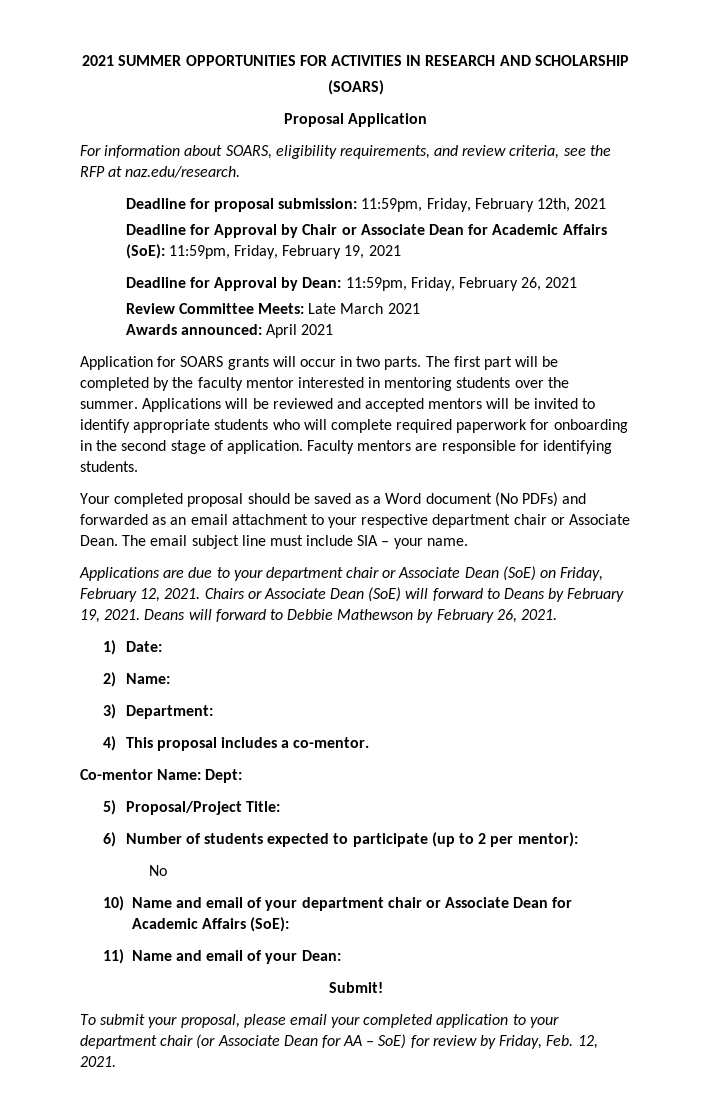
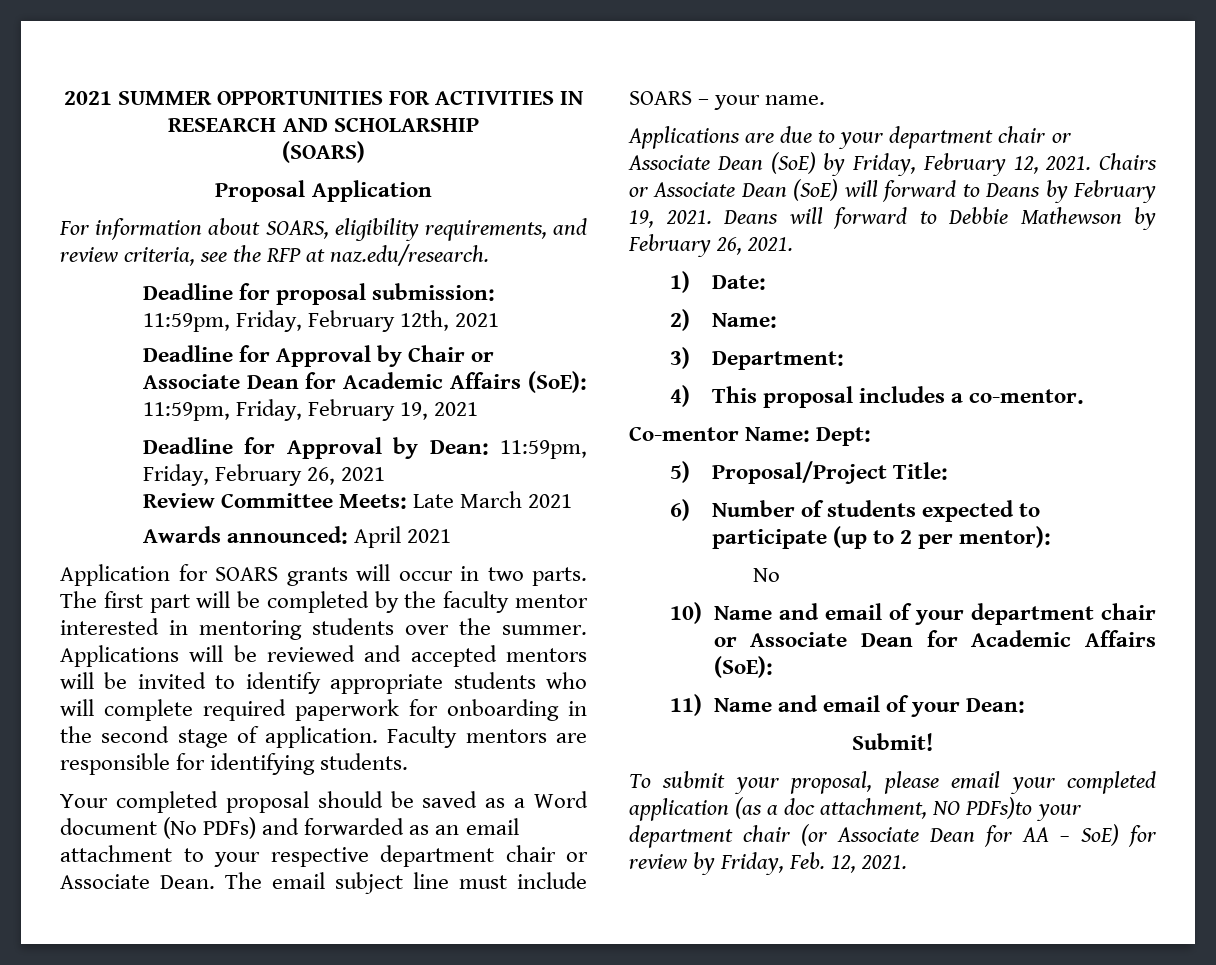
[357,535,379,546] SIA -> [629,91,692,105] SOARS
[540,570,557,578] on -> [823,153,846,176] by
[512,1014,526,1025] to -> [735,797,1033,819] (as a doc attachment, NO PDFs)to

